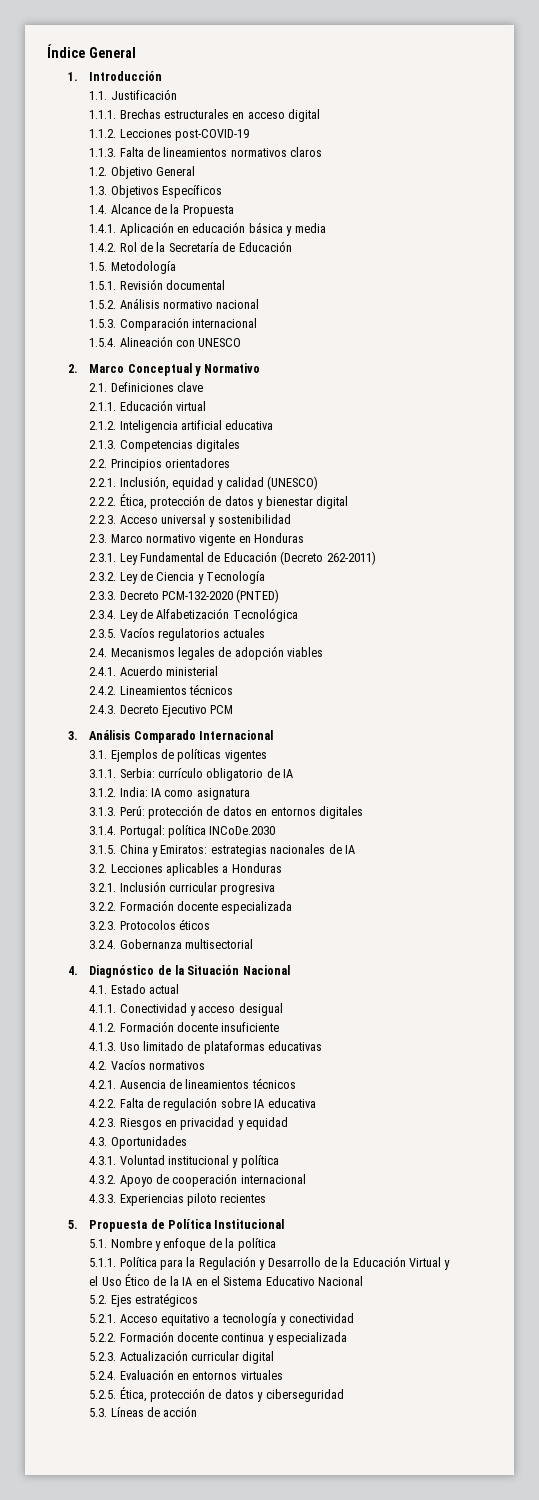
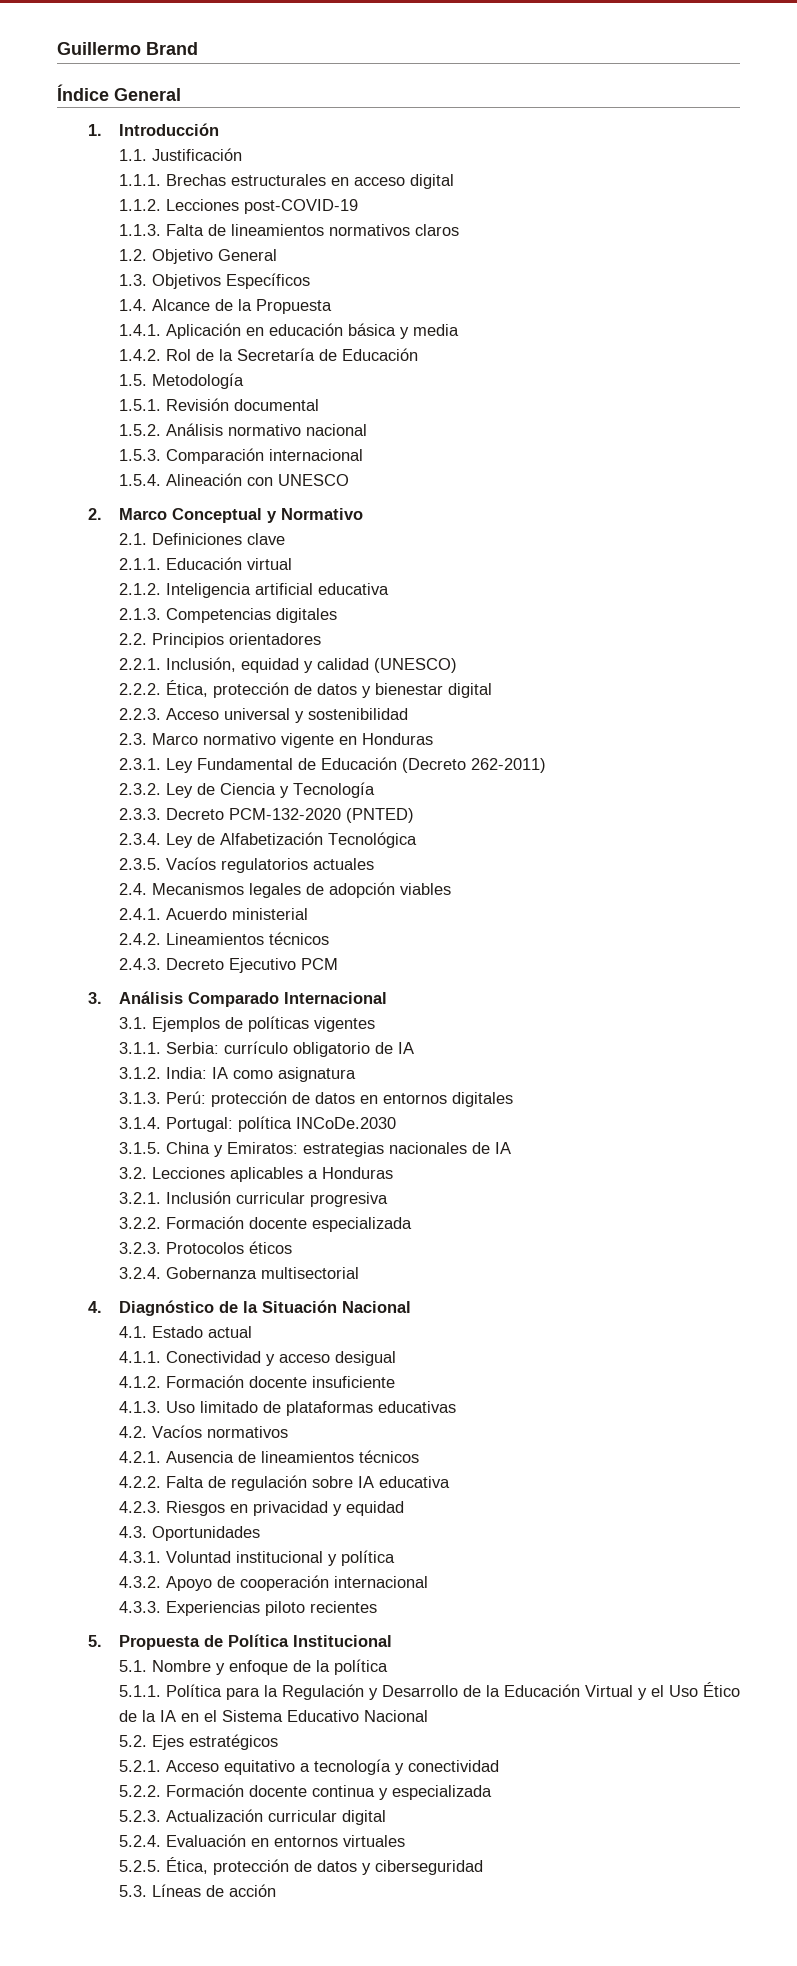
(47, 51) none -> [57,42,198,55] Guillermo Brand //

